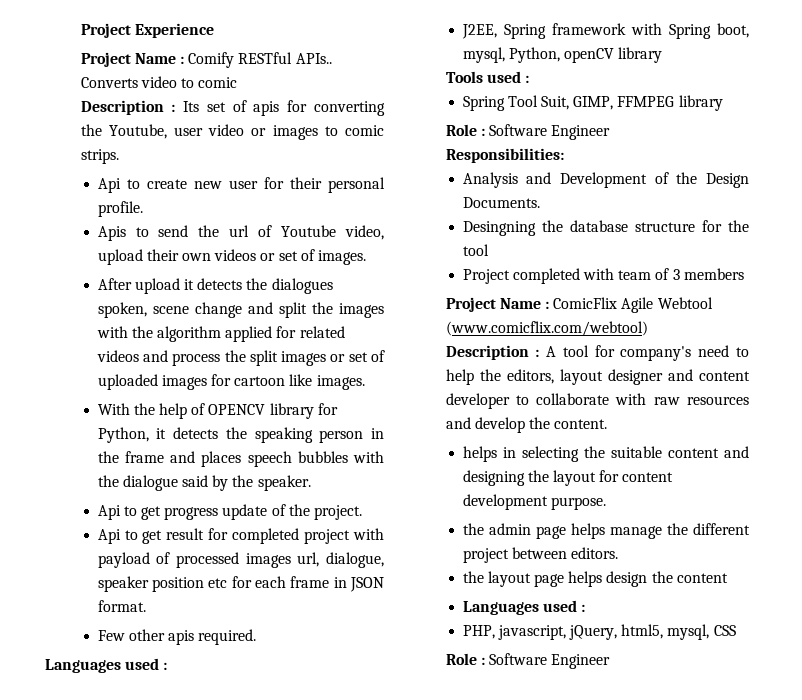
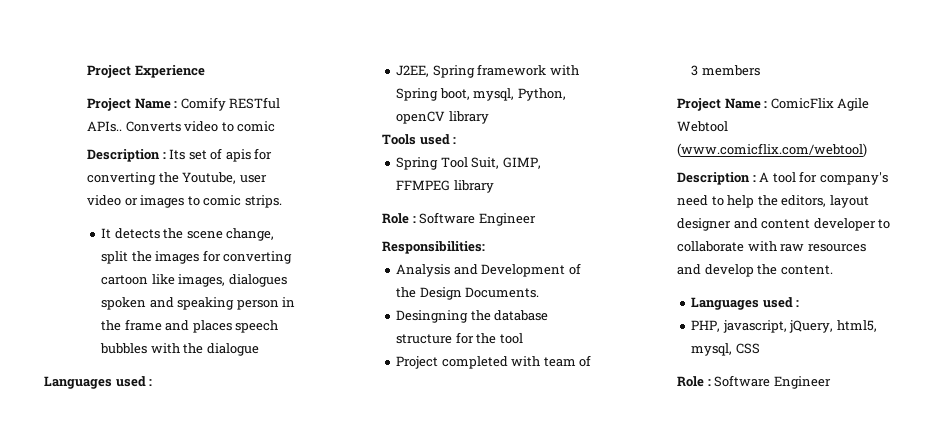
[97,177,385,193] [97,201,143,217] [97,225,384,241] [97,249,366,265] [97,278,333,294] [97,302,384,318] [96,326,345,342] [96,350,386,366] [97,374,365,390] [97,403,338,419] [97,427,247,443] Api to create new user for their personal profile. // Apis to send the url of Youtube video, upload their own videos or set of images. // After upload it detects the dialogues spoken, scene change and split the images with the algorithm applied for related videos and process the split images or set of uploaded images for cartoon like images. // With the help of OPENCV library for Python, it detects the -> [101,228,275,241] [101,250,293,264] [101,274,287,287] [101,297,174,310] It detects the scene change, split the images for converting cartoon like images, dialogues spoken and
[182,475,311,491] [97,504,362,520] [97,528,385,544] [97,552,384,568] [97,576,384,592] [97,600,146,612] [97,629,257,645] said by the speaker. // Api to get progress update of the project. // Api to get result for completed project with payload of processed images url, dialogue, speaker position etc for each frame in JSON format. // Few other apis required. -> (259, 349) none
[462,446,749,462] [462,470,674,486] [462,494,606,510] [462,523,750,539] [462,547,619,563] [462,571,728,587] // helps in selecting the suitable content and designing the layout for content development purpose. // the admin page helps manage the different project between editors. // the layout page helps design the content -> (833, 270) none

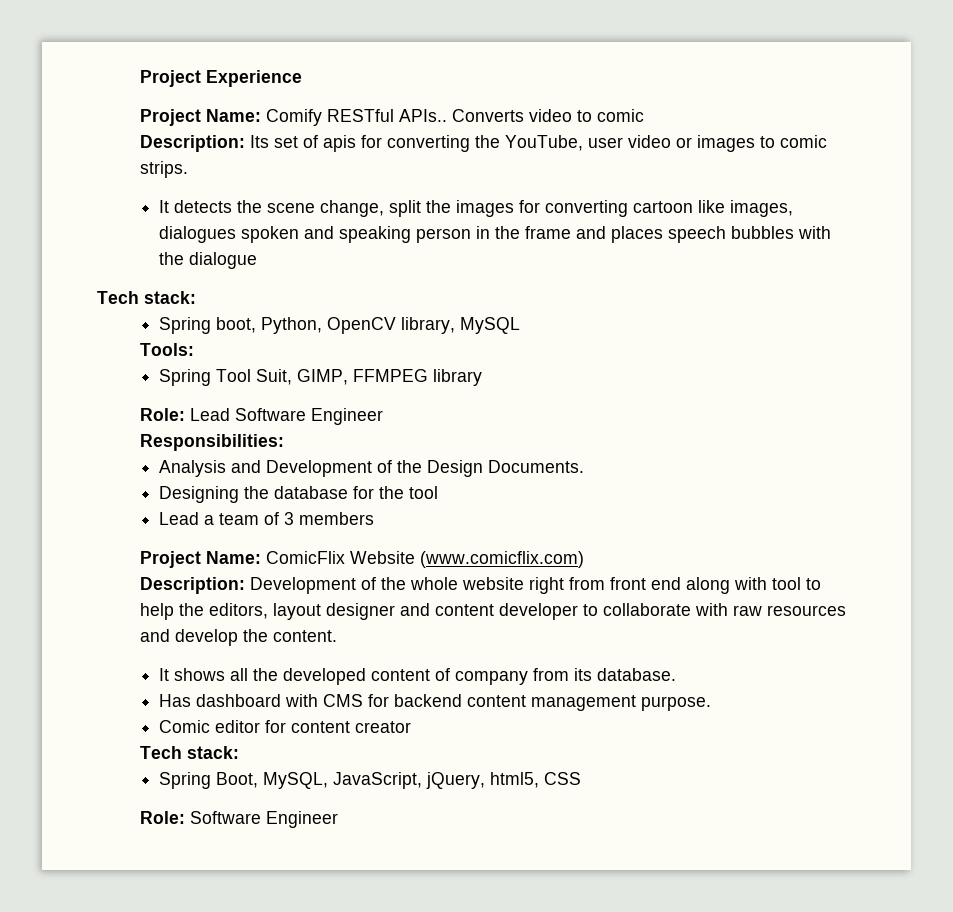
[134,98,178,109] Name : -> [205,109,261,122] Name:
[87,149,166,162] Description : -> [139,135,245,152] Description:
[182,172,237,184] Youtube, -> [504,135,583,151] YouTube,
[44,376,153,389] [396,64,579,78] [396,88,566,101] [396,111,489,124] [382,134,457,145] Languages used : // J2EE, Spring framework with Spring boot, mysql, Python, openCV library // Tools used : -> [97,291,196,304] [158,317,520,334] [139,343,194,356] Tech stack: // Spring boot, Python, OpenCV library, MySQL // Tools:
[382,213,416,224] Role : -> [139,408,230,421] Role: Lead
[396,310,469,323] Desingning -> [158,486,239,503] Designing
[396,334,453,344] structure -> (348, 492) none
[396,356,541,369] Project completed with -> [158,512,214,525] Lead a
[724,98,870,111] [677,121,729,132] [677,143,868,157] [677,171,888,185] [677,195,709,206] Name : ComicFlix Agile Webtool (www.comicflix.com/webtool) // Description : A tool for company's need -> [205,551,584,568] [139,577,801,594] Name: ComicFlix Website (www.comicflix.com) // Description: Development of the whole website right from front end along with tool
[691,297,800,310] [691,320,787,333] Languages used : // PHP, javascript, -> [158,668,676,685] [158,694,711,711] [158,720,411,733] [139,746,239,759] [158,772,422,789] It shows all the developed content of company from its database. // Has dashboard with CMS for backend content management purpose. // Comic editor for content creator // Tech stack: // Spring Boot, MySQL, JavaScript,
[691,343,733,356] mysql, -> (539, 780) none
[677,376,711,387] Role : -> [139,811,185,824] Role:

